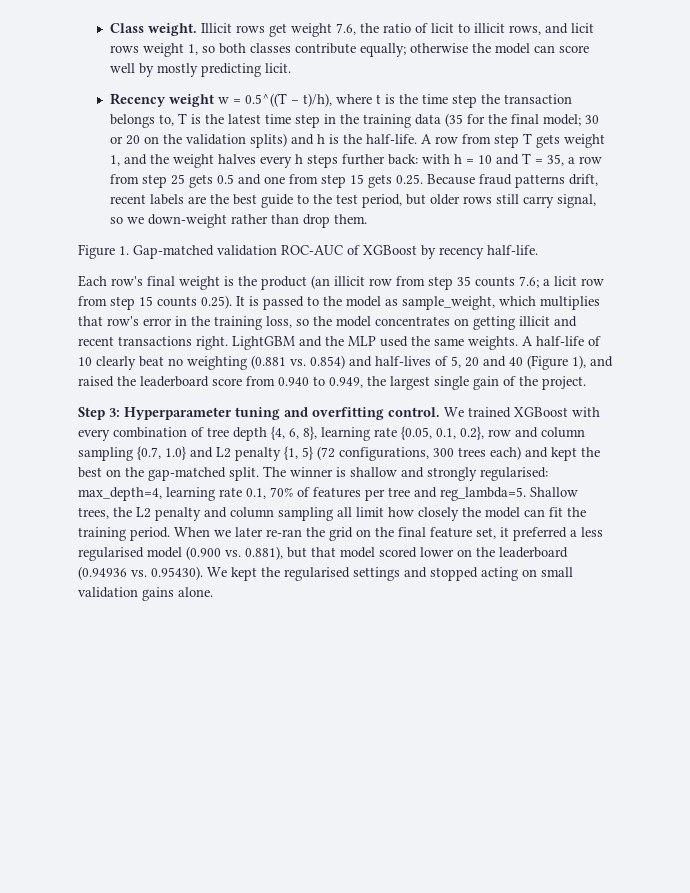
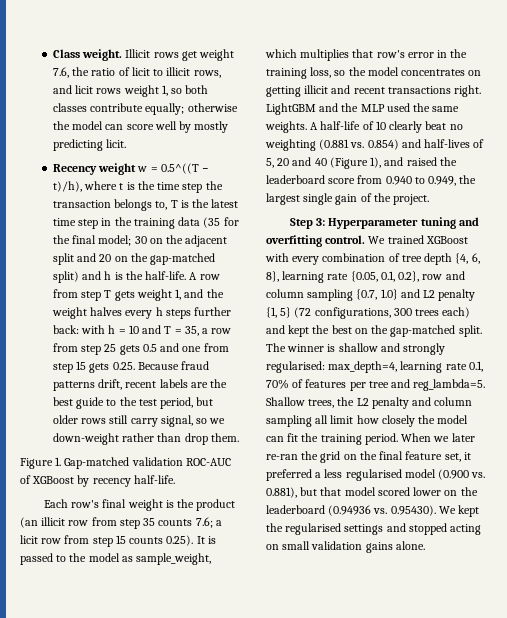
[109,136,123,144] or -> [149,235,228,247] [52,253,97,265] on the adjacent split and
[185,133,287,148] validation splits) -> [150,253,216,265] [52,271,79,283] gap-matched split)

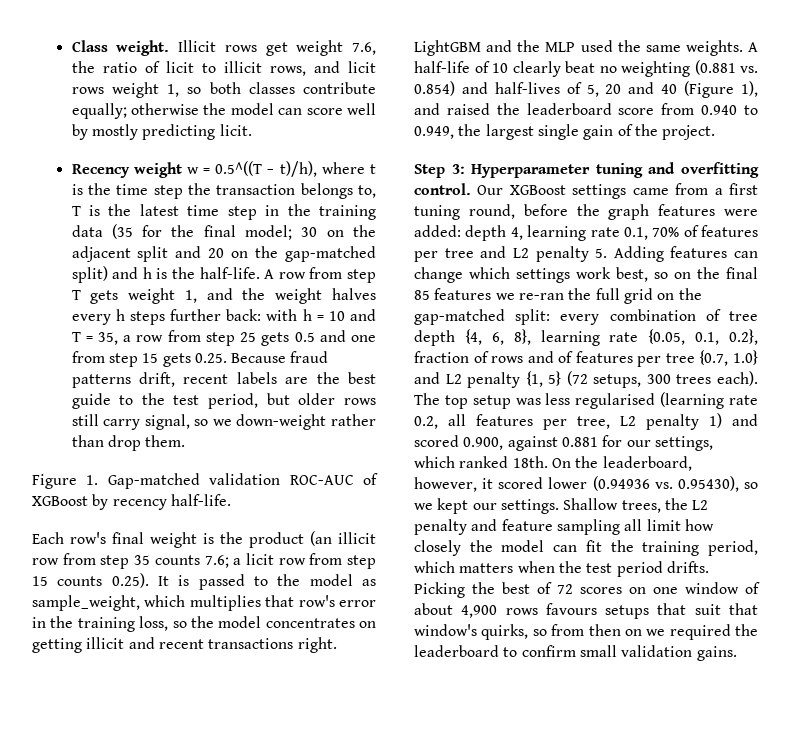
[368,235,468,244] [265,253,289,262] We trained XGBoost with -> [477,183,758,199] [414,204,758,220] [414,225,758,241] [414,246,758,262] [414,267,758,283] [414,288,702,304] [414,309,551,325] Our XGBoost settings came from a first tuning round, before the graph features were added: depth 4, learning rate 0.1, 70% of features per tree and L2 penalty 5. Adding features can change which settings work best, so on the final 85 features we re-ran the full grid on the gap-matched split:
[422,271,465,280] [266,289,354,301] row and column sampling -> [414,351,695,367] fraction of rows and of features per tree
[314,307,391,319] configurations, -> [593,374,642,388] setups,
[442,307,471,318] [266,325,482,337] [266,343,446,355] [266,361,483,373] [266,379,486,391] each) and kept the best on the gap-matched split. The winner is shallow and strongly regularised: max_depth=4, learning rate 0.1, 70% of features per tree and reg_lambda=5. -> [717,371,758,386] [414,392,758,409] [414,413,758,430] [414,435,713,451] [414,456,692,471] [414,476,758,492] [414,498,559,514] each). The top setup was less regularised (learning rate 0.2, all features per tree, L2 penalty 1) and scored 0.900, against 0.881 for our settings, which ranked 18th. On the leaderboard, however, it scored lower (0.94936 vs. 0.95430), so we kept our settings.
[434,397,473,406] column -> [501,519,553,531] feature
[364,433,475,445] [266,451,471,463] [266,469,486,481] [266,487,478,498] [266,505,480,517] [266,523,482,535] [266,541,425,553] period. When we later re-ran the grid on the final feature set, it preferred a less regularised model (0.900 vs. 0.881), but that model scored lower on the leaderboard (0.94936 vs. 0.95430). We kept the regularised settings and stopped acting on small validation gains alone. -> [708,540,758,556] [414,561,709,577] [414,582,760,598] [414,603,758,619] [414,624,758,640] [414,645,737,661] period, which matters when the test period drifts. Picking the best of 72 scores on one window of about 4,900 rows favours setups that suit that window's quirks, so from then on we required the leaderboard to confirm small validation gains.

